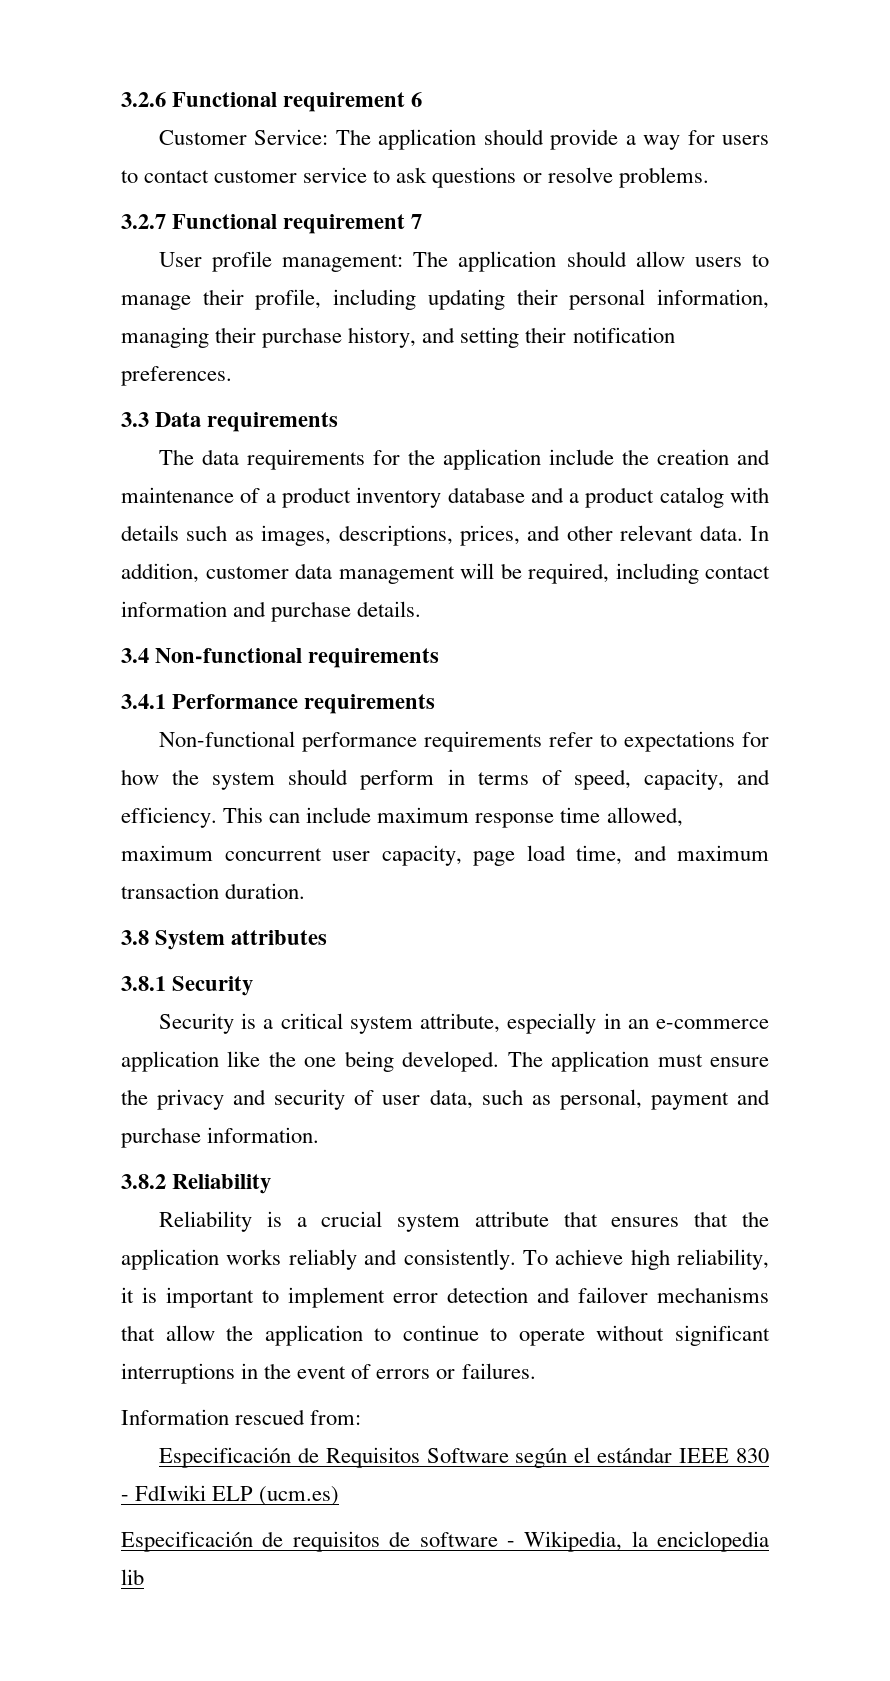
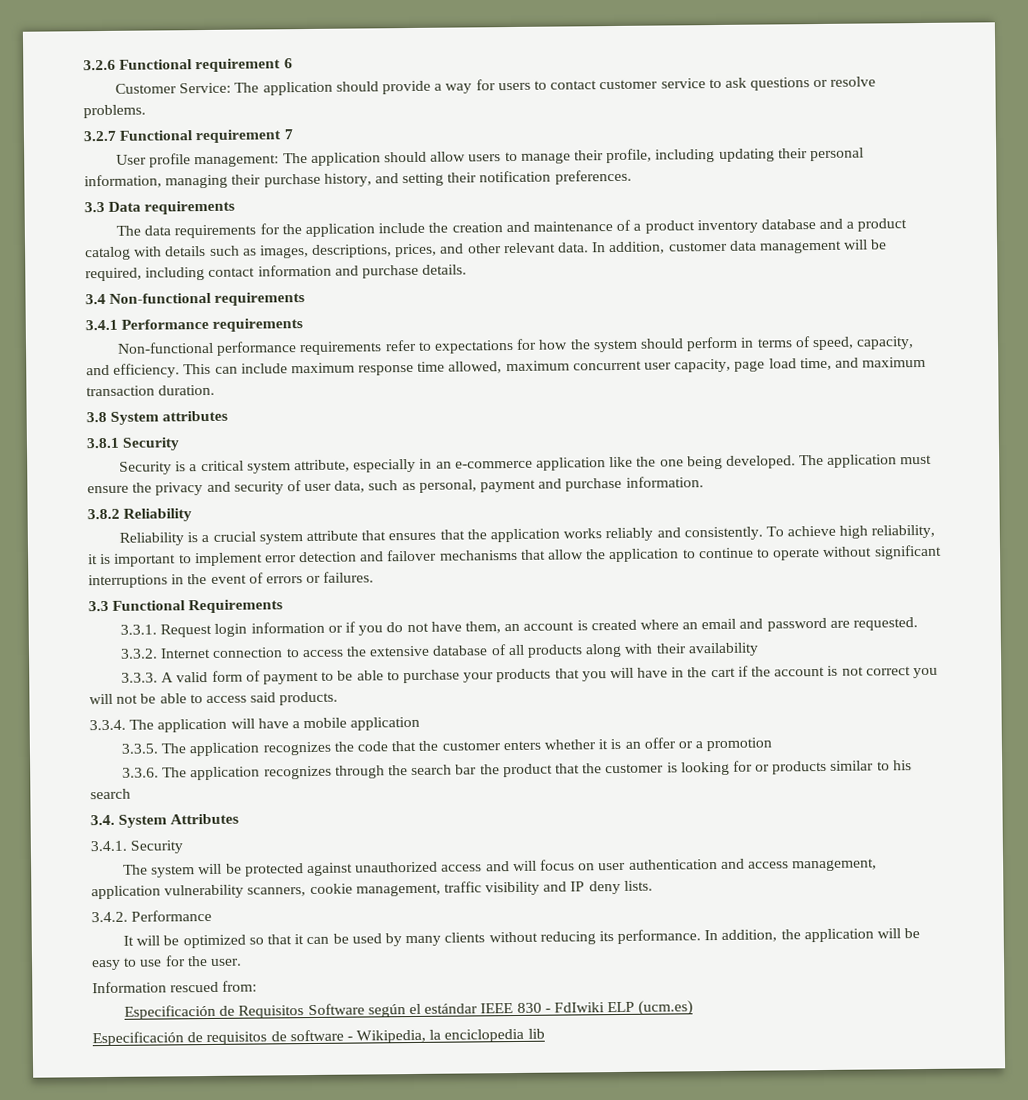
(536, 1371) none -> [88,599,284,614] [120,617,918,638] [120,642,759,659] [121,665,938,685] [89,691,339,706] [89,716,421,733] [121,737,773,757] [122,760,912,781] [90,788,131,800] [90,813,240,828] [90,840,184,854] [123,858,878,878] [91,880,653,900] [91,909,213,923] [123,928,921,949] [91,955,242,971] // 3.3 Functional Requirements // 3.3.1. Request login information or if you do not have them, an account is created where an email and password are requested. // 3.3.2. Internet connection to access the extensive database of all products along with their availability // 3.3.3. A valid form of payment to be able to purchase your products that you will have in the cart if the account is not correct you will not be able to access said products. // 3.3.4. The application will have a mobile application // 3.3.5. The application recognizes the code that the customer enters whether it is an offer or a promotion // 3.3.6. The application recognizes through the search bar the product that the customer is looking for or products similar to his search // 3.4. System Attributes // 3.4.1. Security // The system will be protected against unauthorized access and will focus on user authentication and access management, application vulnerability scanners, cookie management, traffic visibility and IP deny lists. // 3.4.2. Performance // It will be optimized so that it can be used by many clients without reducing its performance. In addition, the application will be easy to use for the user.

